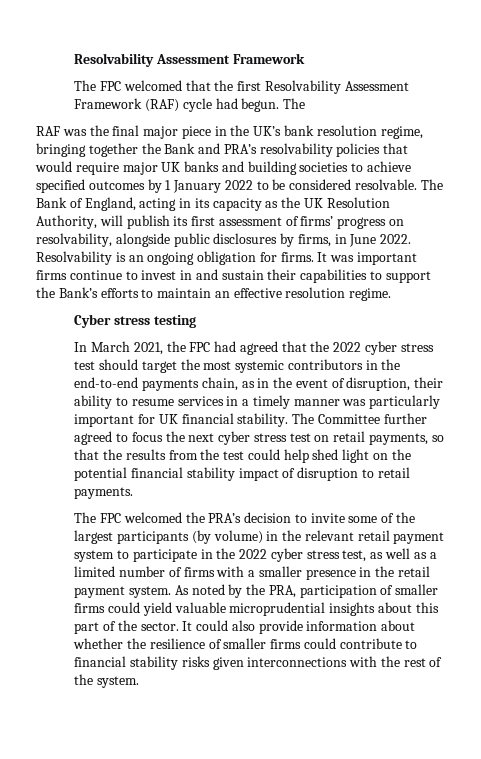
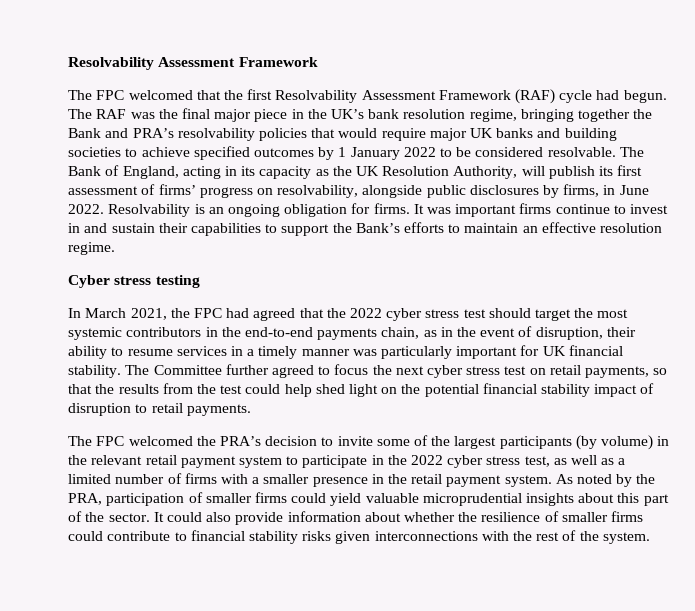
(306, 103) // -> (93, 114) none

